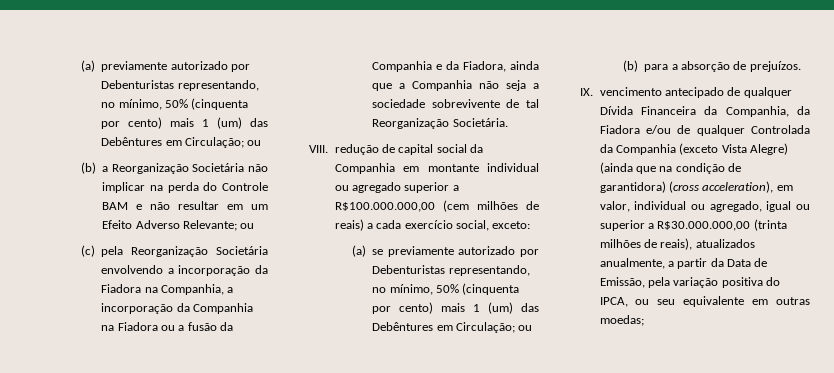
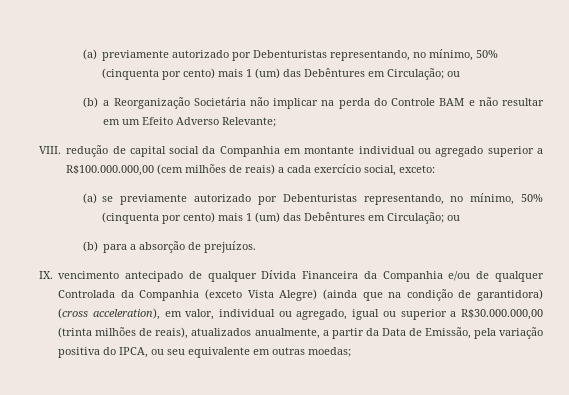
[240,223,255,229] [81,245,268,257] [101,265,268,276] [101,284,234,295] [101,303,254,314] [101,322,234,331] [372,61,539,72] [372,80,539,91] [372,99,539,108] [372,118,508,129] ou // (c) pela Reorganização Societária envolvendo a incorporação da Fiadora na Companhia, a incorporação da Companhia na Fiadora ou a fusão da Companhia e da Fiadora, ainda que a Companhia não seja a sociedade sobrevivente de tal Reorganização Societária. -> (277, 122) none
[725,106,810,117] [599,125,640,134] Companhia, da Fiadora -> [382,271,443,282] Companhia

